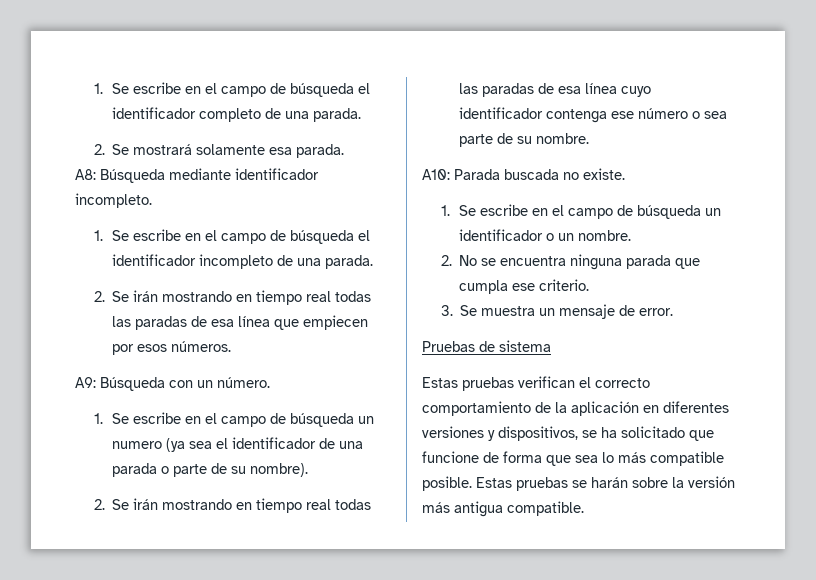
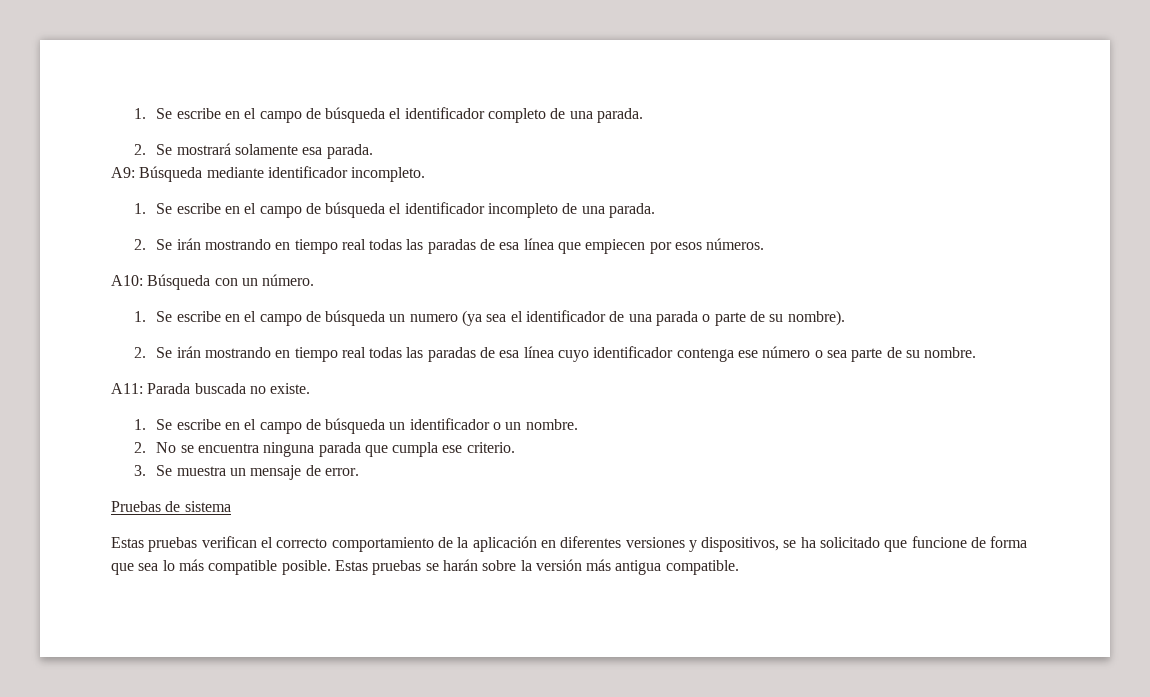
[75,169,96,180] A8: -> [111,167,135,178] A9:
[75,377,96,388] A9: -> [111,275,143,286] A10:
[422,169,450,180] A10: -> [111,383,143,394] A11:

